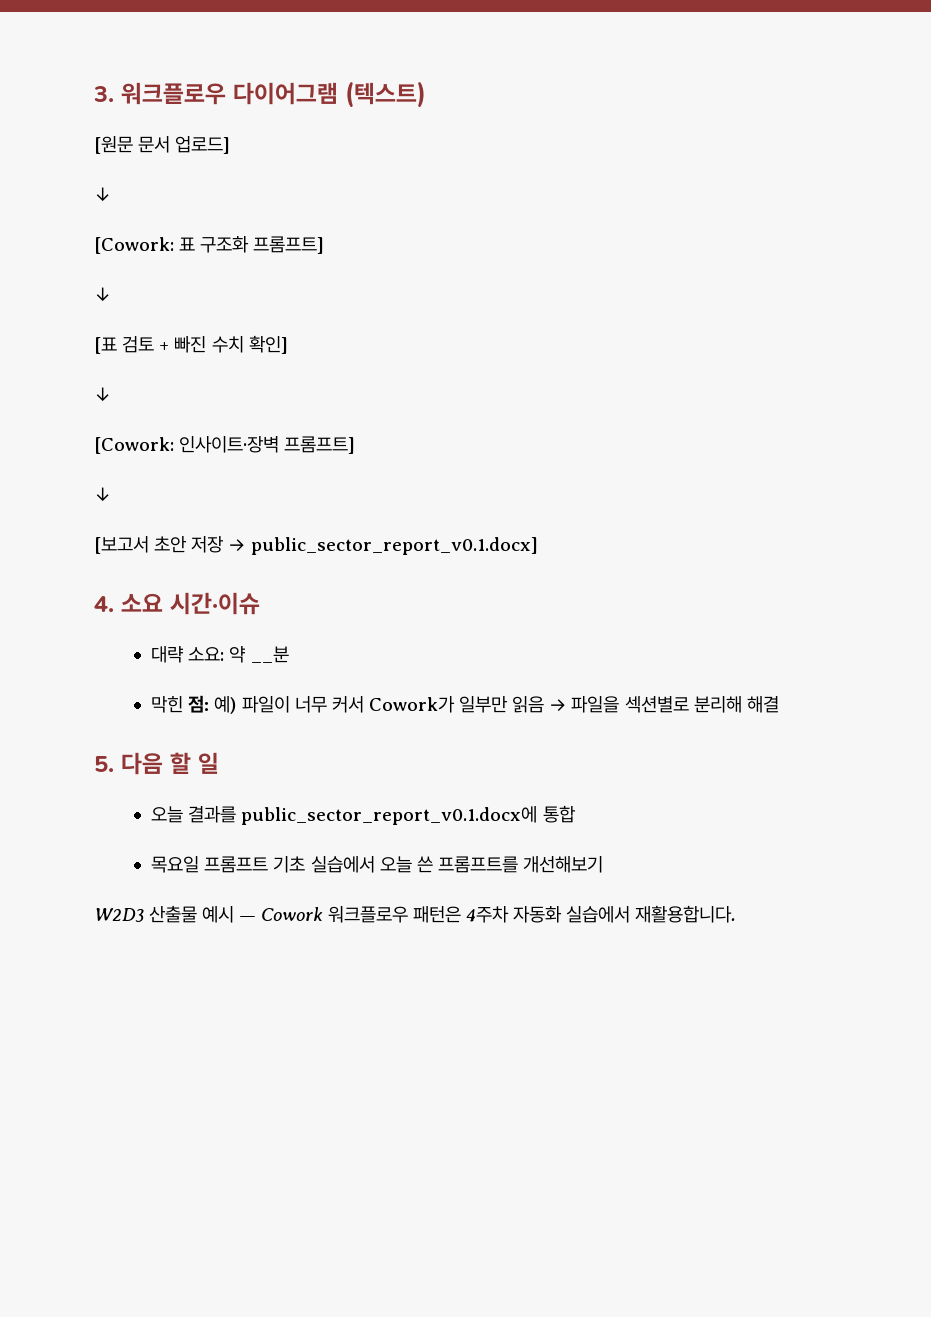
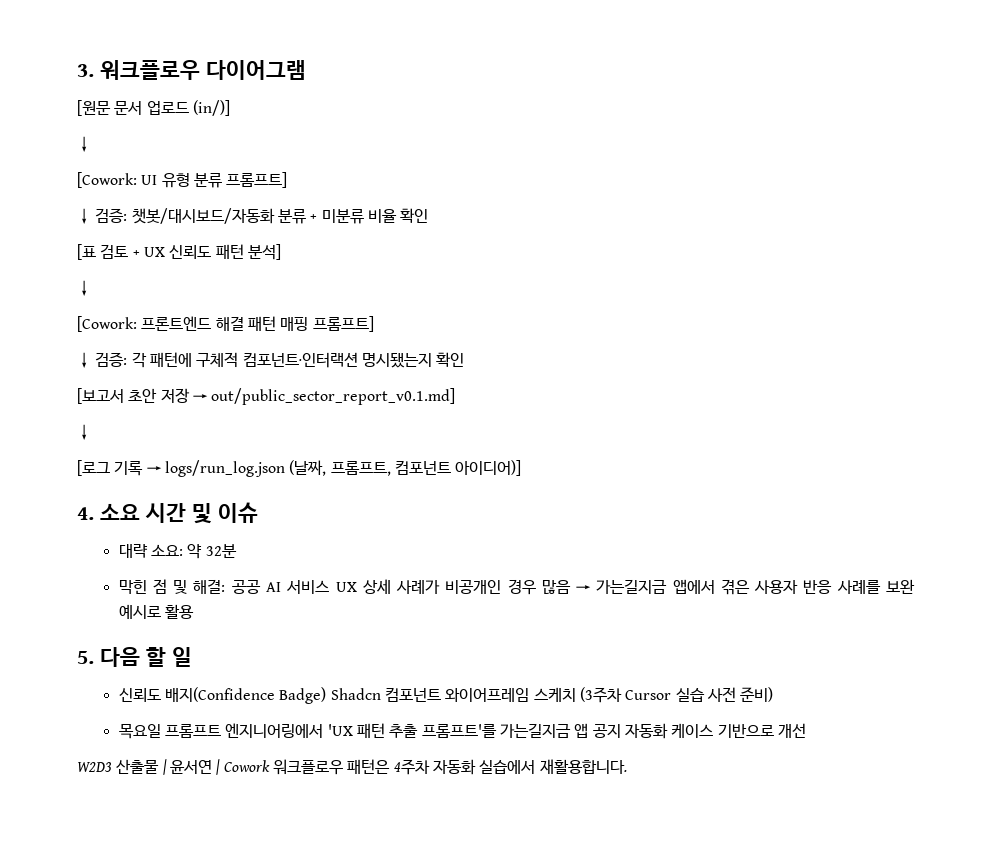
[345,81,426,108] (텍스트) -> (306, 70) none
[175,136,231,154] [94,187,111,202] [94,236,325,254] [94,287,111,302] [94,335,288,354] [94,387,111,402] [94,436,356,454] [94,487,111,502] [94,536,538,555] 업로드] // ↓ // [Cowork: 표 구조화 프롬프트] // ↓ // [표 검토 + 빠진 수치 확인] // ↓ // [Cowork: 인사이트·장벽 프롬프트] // ↓ // [보고서 초안 저장 → public_sector_report_v0.1.docx] -> [146,100,230,116] [77,136,91,153] [77,172,288,188] [77,208,429,225] [77,244,281,260] [77,280,91,297] [77,316,374,332] [77,352,465,369] [77,388,456,405] [77,424,91,441] [77,460,522,477] 업로드 (in/)] // ↓ // [Cowork: UI 유형 분류 프롬프트] // ↓ 검증: 챗봇/대시보드/자동화 분류 + 미분류 비율 확인 // [표 검토 + UX 신뢰도 패턴 분석] // ↓ // [Cowork: 프론트엔드 해결 패턴 매핑 프롬프트] // ↓ 검증: 각 패턴에 구체적 컴포넌트·인터랙션 명시됐는지 확인 // [보고서 초안 저장 → out/public_sector_report_v0.1.md] // ↓ // [로그 기록 → logs/run_log.json (날짜, 프롬프트, 컴포넌트 아이디어)]
[170,592,260,615] 시간·이슈 -> [145,502,258,524] 시간 및 이슈
[250,646,289,663] __분 -> [205,544,237,558] 32분
[188,695,779,714] [94,752,219,775] [151,805,576,825] [151,856,604,873] 점: 예) 파일이 너무 커서 Cowork가 일부만 읽음 → 파일을 섹션별로 분리해 해결 // 5. 다음 할 일 // 오늘 결과를 public_sector_report_v0.1.docx에 통합 // 목요일 프롬프트 기초 실습에서 오늘 쓴 프롬프트를 개선해보기 -> [152,579,916,595] [118,604,194,619] [77,647,192,667] [118,687,774,704] [118,723,806,739] 점 및 해결: 공공 AI 서비스 UX 상세 사례가 비공개인 경우 많음 → 가는길지금 앱에서 겪은 사용자 반응 사례를 보완 예시로 활용 // 5. 다음 할 일 // 신뢰도 배지(Confidence Badge) Shadcn 컴포넌트 와이어프레임 스케치 (3주차 Cursor 실습 사전 준비) // 목요일 프롬프트 엔지니어링에서 'UX 패턴 추출 프롬프트'를 가는길지금 앱 공지 자동화 케이스 기반으로 개선
[202,906,256,923] 예시 — -> [162,759,221,775] | 윤서연 |

